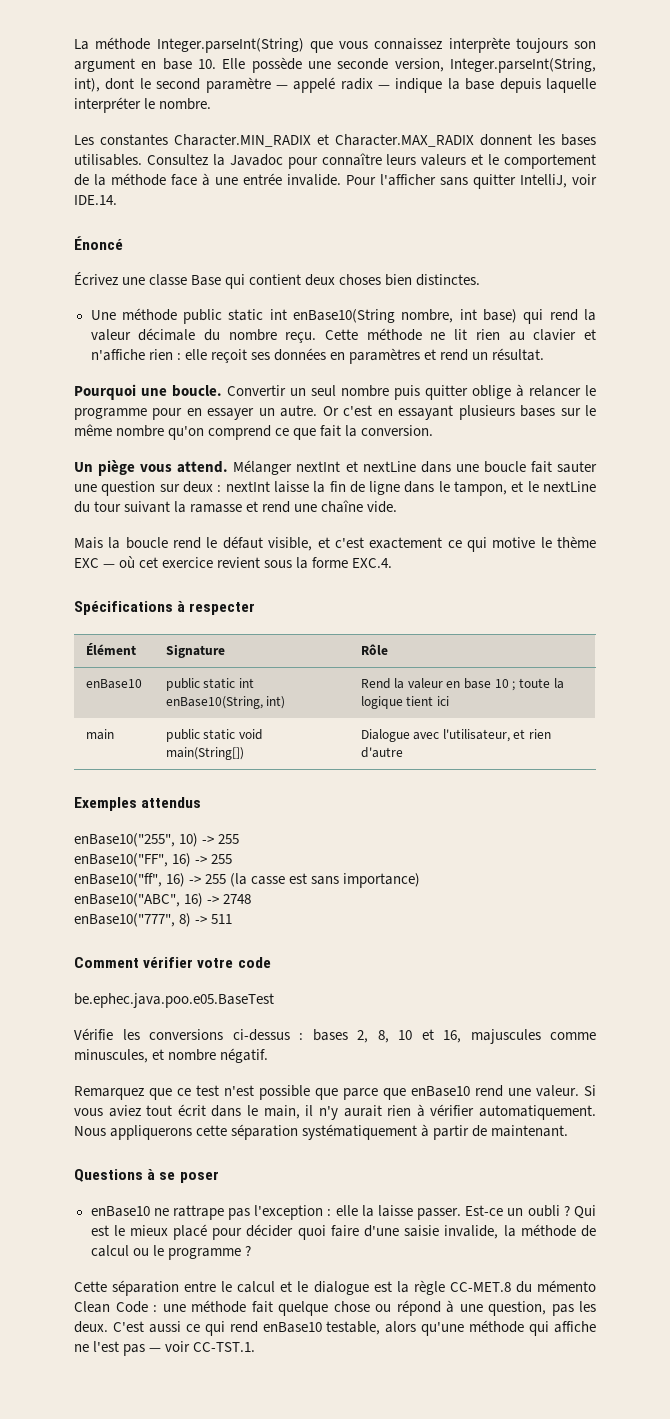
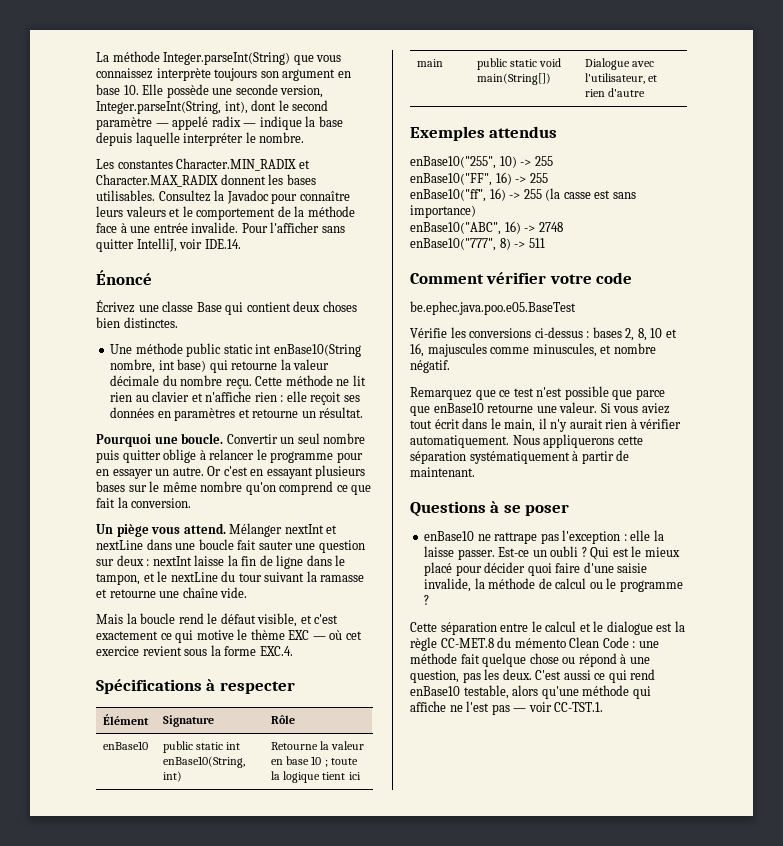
[549,309,578,321] rend -> [231,361,278,370] retourne
[440,349,469,361] rend -> [252,409,299,418] retourne
[262,501,291,513] rend -> [109,589,156,598] retourne
[360,678,391,689] Rend -> [271,742,319,750] Retourne
[475,1085,503,1097] rend -> [487,404,534,413] retourne

